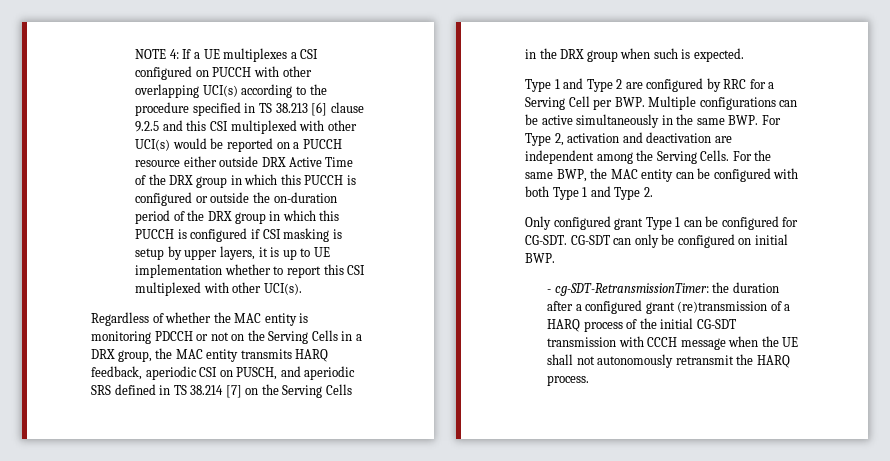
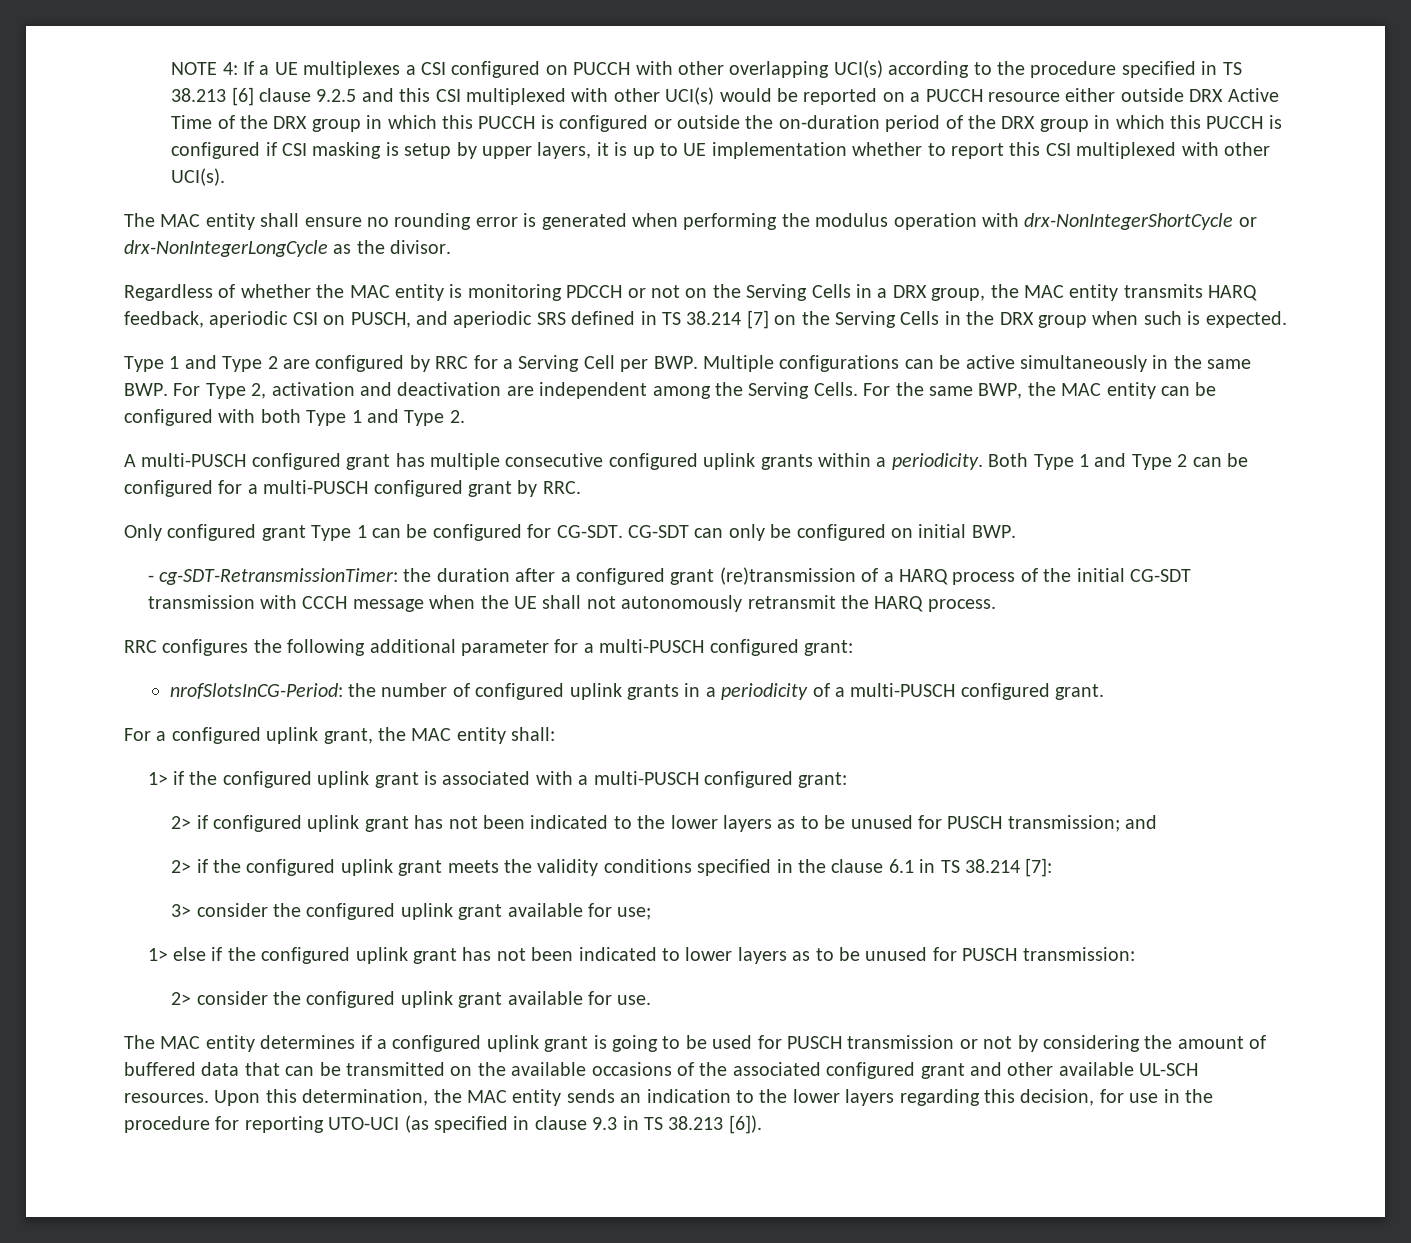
(302, 289) none -> [124,213,1257,230] [124,240,452,257] // The MAC entity shall ensure no rounding error is generated when performing the modulus operation with drx-NonIntegerShortCycle or drx-NonIntegerLongCycle as the divisor.
(653, 192) none -> [124,453,1248,470] [124,480,581,497] // A multi-PUSCH configured grant has multiple consecutive configured uplink grants within a periodicity. Both Type 1 and Type 2 can be configured for a multi-PUSCH configured grant by RRC.
(590, 380) none -> [124,639,853,656] [169,683,1105,700] [124,727,556,744] [147,771,848,788] [171,815,1158,832] [171,858,1053,877] [171,903,652,920] [147,947,1135,964] [171,991,652,1008] [124,1035,1267,1052] [124,1062,1199,1079] [124,1089,1213,1106] [124,1115,762,1134] // RRC configures the following additional parameter for a multi-PUSCH configured grant: // nrofSlotsInCG-Period: the number of configured uplink grants in a periodicity of a multi-PUSCH configured grant. // For a configured uplink grant, the MAC entity shall: // 1> if the configured uplink grant is associated with a multi-PUSCH configured grant: // 2> if configured uplink grant has not been indicated to the lower layers as to be unused for PUSCH transmission; and // 2> if the configured uplink grant meets the validity conditions specified in the clause 6.1 in TS 38.214 [7]: // 3> consider the configured uplink grant available for use; // 1> else if the configured uplink grant has not been indicated to lower layers as to be unused for PUSCH transmission: // 2> consider the configured uplink grant available for use. // The MAC entity determines if a configured uplink grant is going to be used for PUSCH transmission or not by considering the amount of buffered data that can be transmitted on the available occasions of the associated configured grant and other available UL-SCH resources. Upon this determination, the MAC entity sends an indication to the lower layers regarding this decision, for use in the procedure for reporting UTO-UCI (as specified in clause 9.3 in TS 38.213 [6]).

